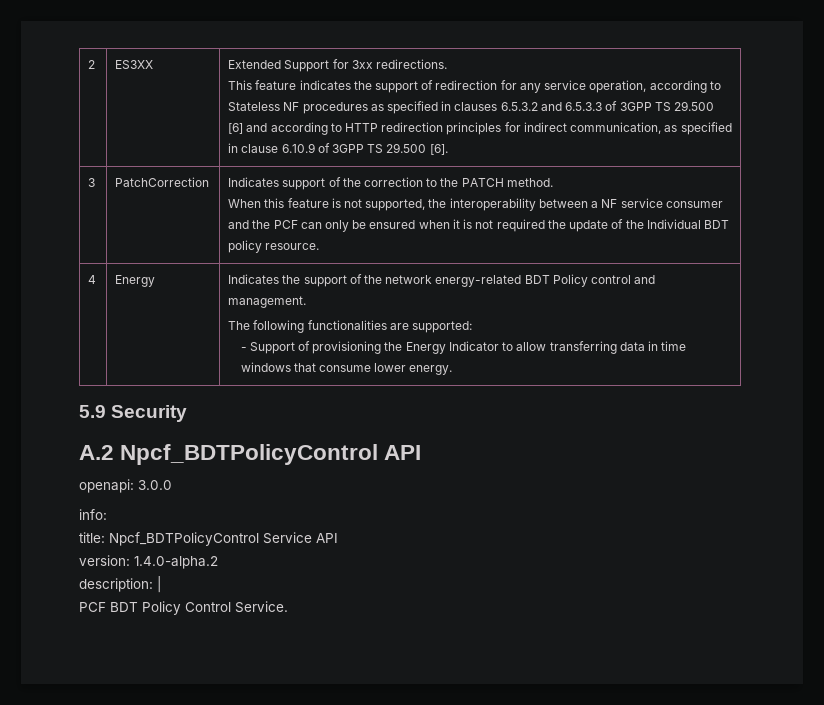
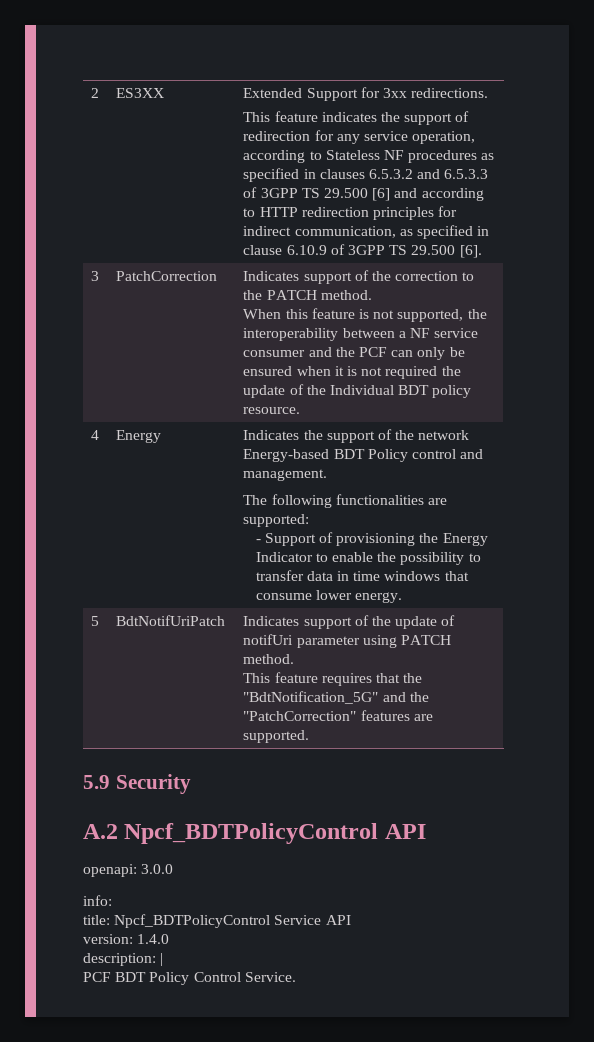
[435,275,522,287] energy-related -> [243,449,330,462] Energy-based
[516,341,617,354] allow transferring -> [332,552,481,565] [255,570,304,581] enable the possibility to transfer
(453, 370) none -> [91,616,100,626] [116,615,226,626] [243,615,456,629] [243,634,451,648] [243,654,295,664] [243,672,423,686] [243,691,429,704] [243,710,433,721] [243,730,310,743] // 5 | BdtNotifUriPatch | Indicates support of the update of notifUri parameter using PATCH method. // This feature requires that the "BdtNotification_5G" and the "PatchCorrection" features are supported.
[134,556,218,569] 1.4.0-alpha.2 -> [137,934,170,944] 1.4.0

